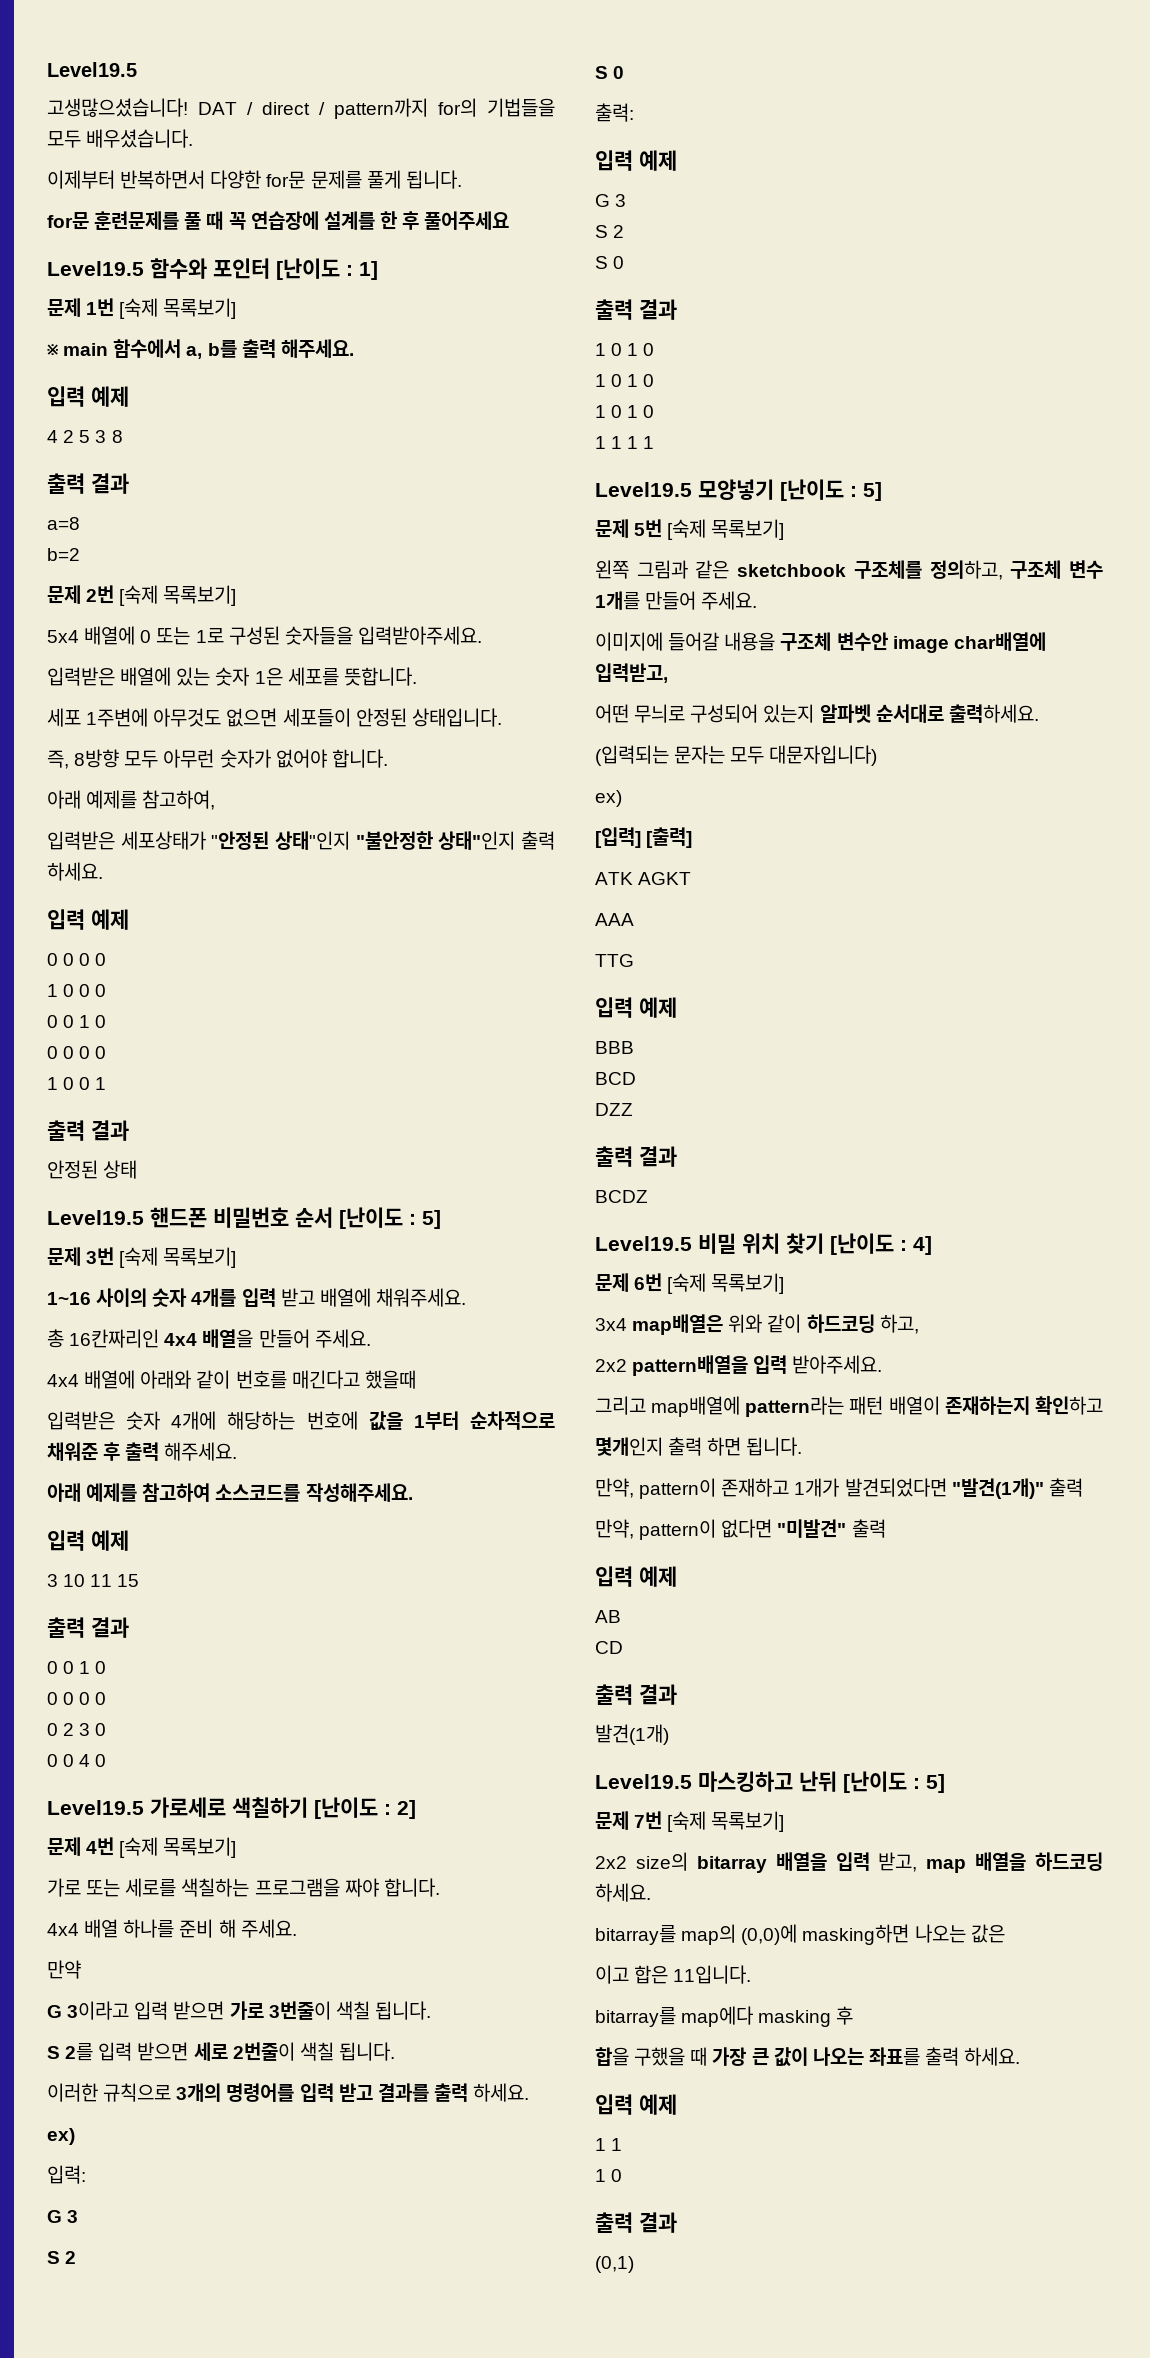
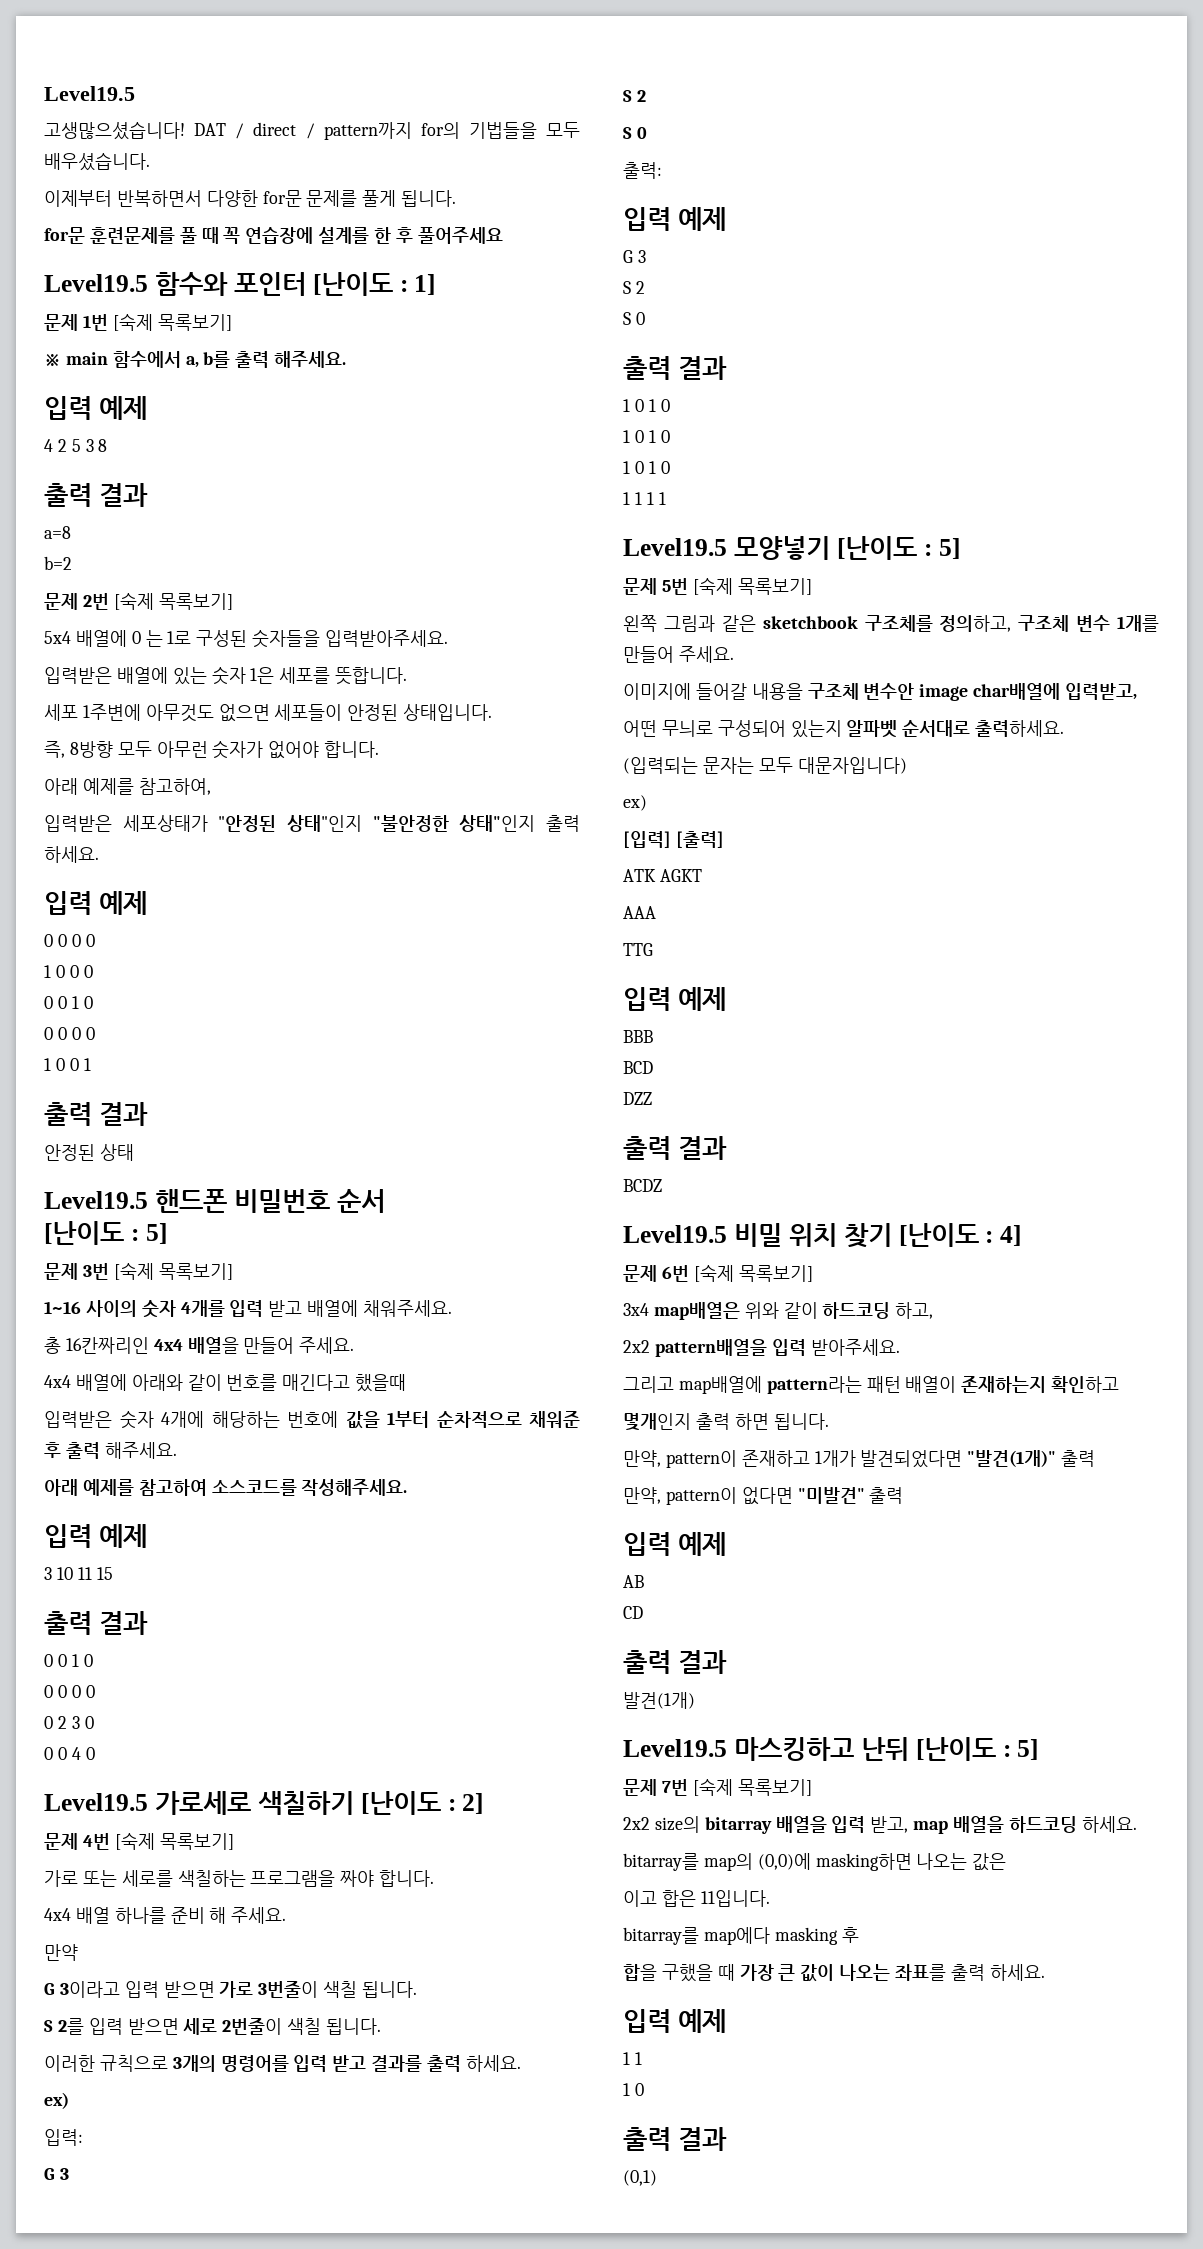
[156,627,191,645] 또는 -> [145,630,163,647] 는
(333, 1217) none -> (385, 1201) //

